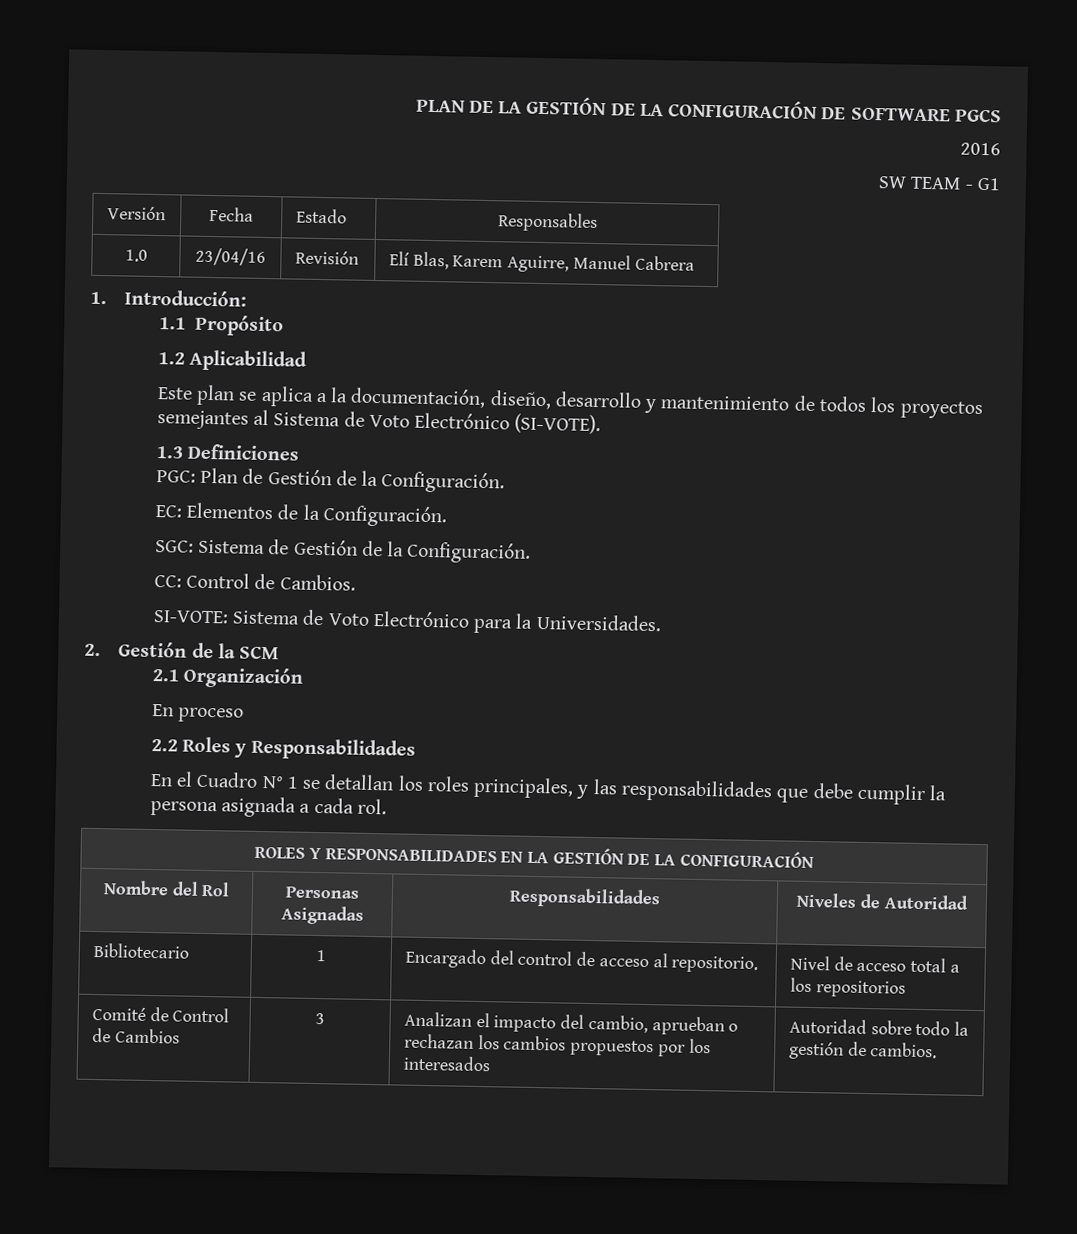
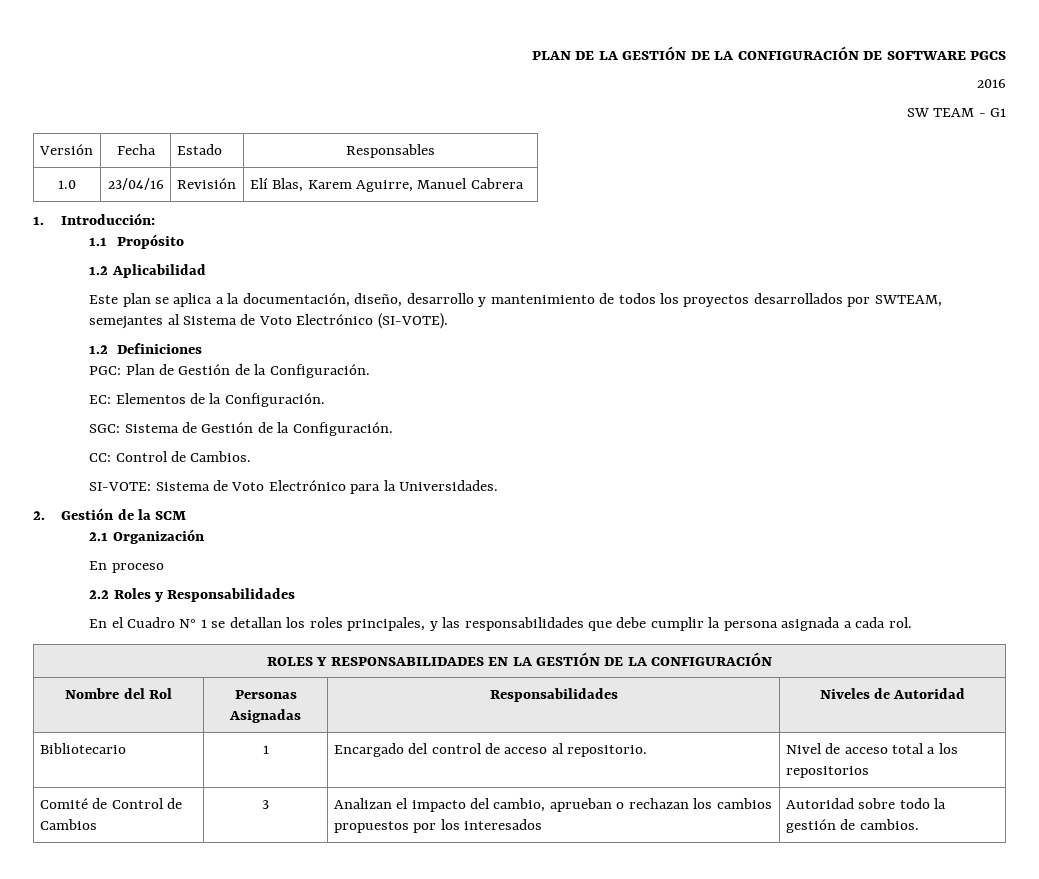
(983, 410) none -> [753,293,942,307] desarrollados por SWTEAM,
[155,446,184,459] 1.3 -> [89,345,109,354] 1.2

